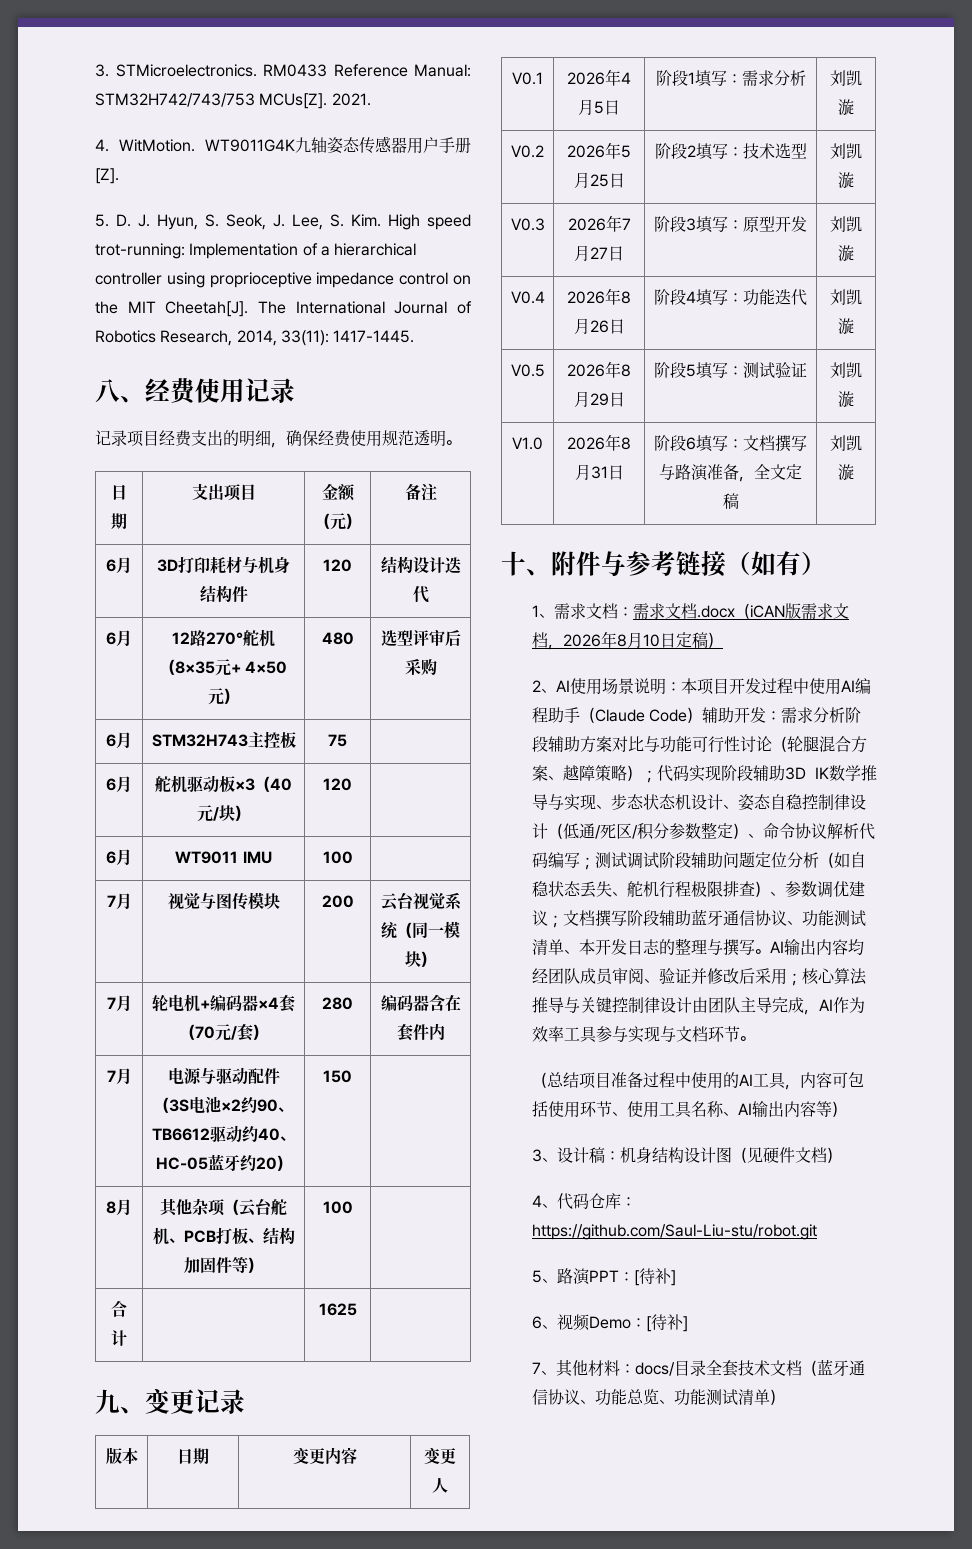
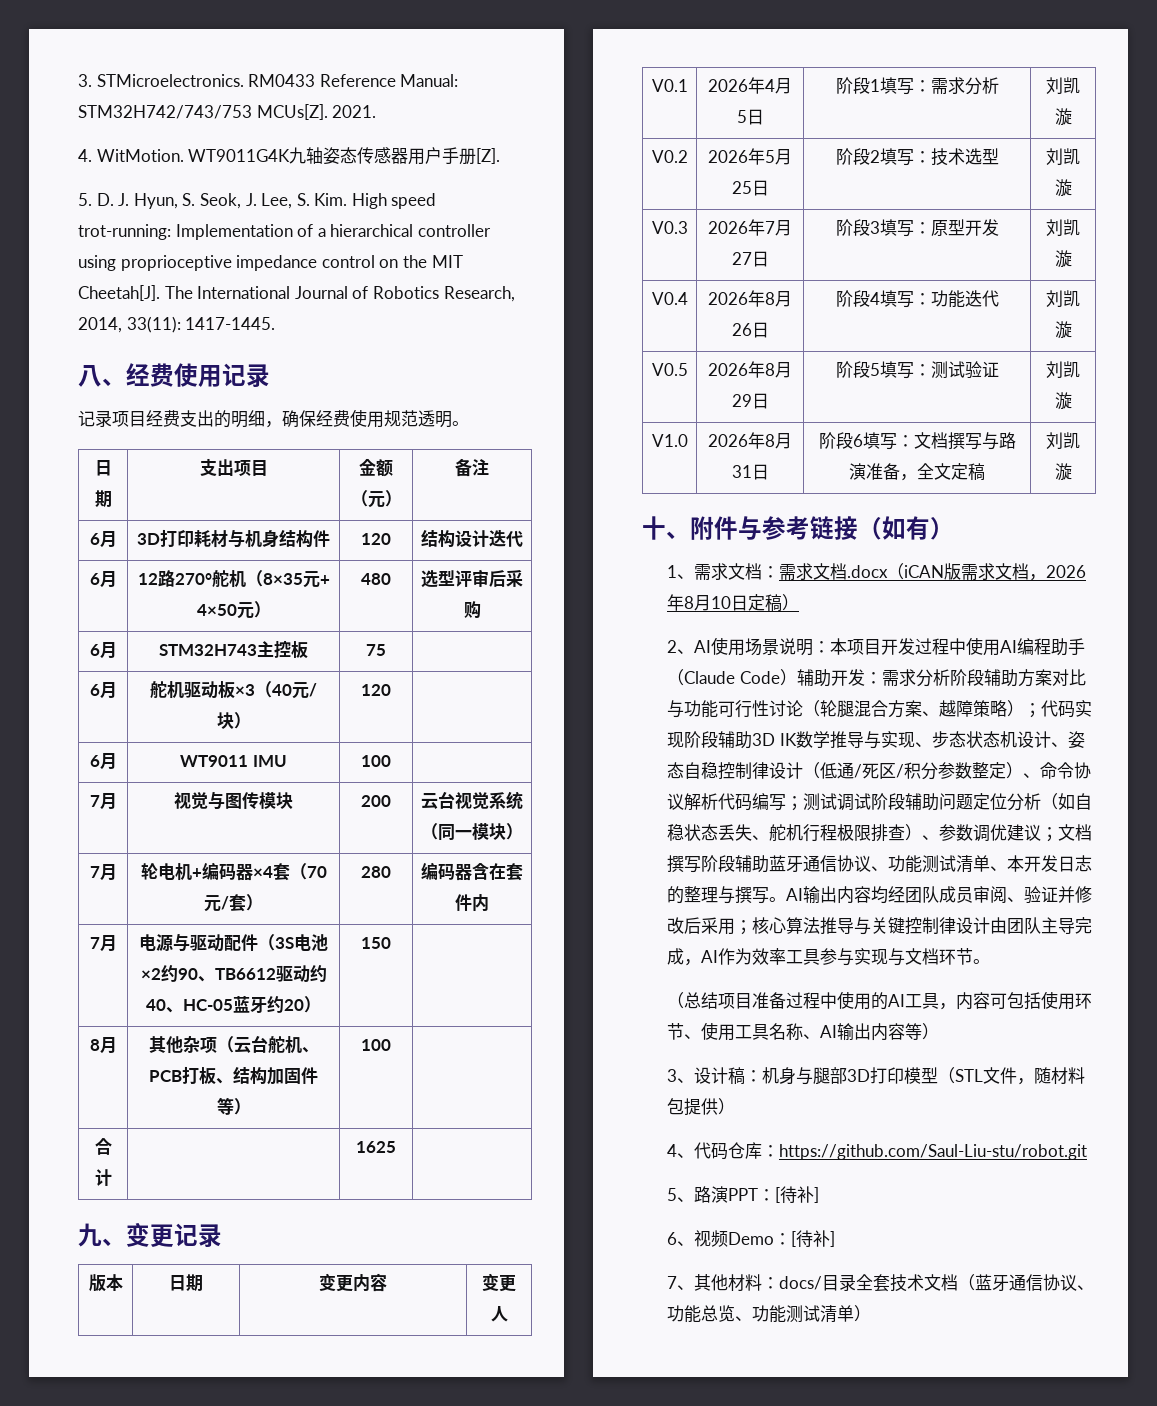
[652,1147,828,1163] 结构设计图（见硬件文档 -> [796,1067,1086,1085] [667,1098,719,1116] 与腿部3D打印模型（STL文件，随材料包提供

